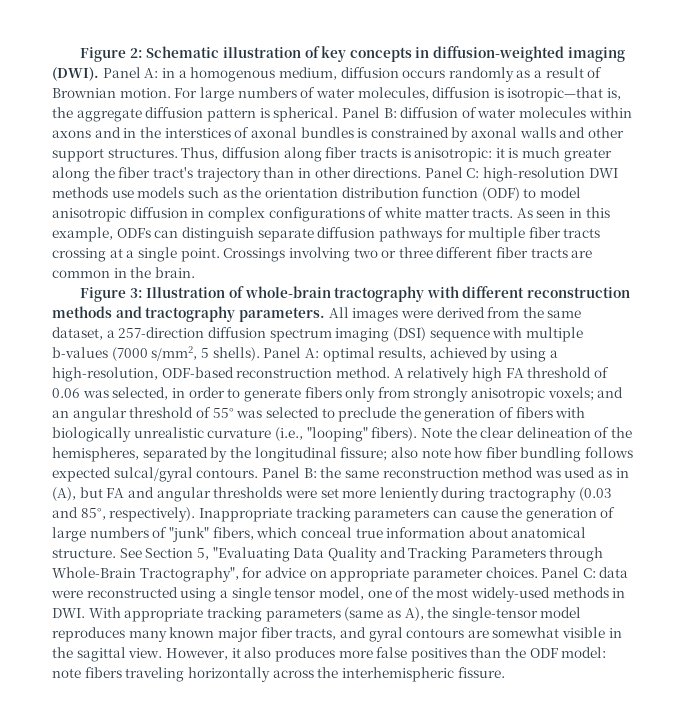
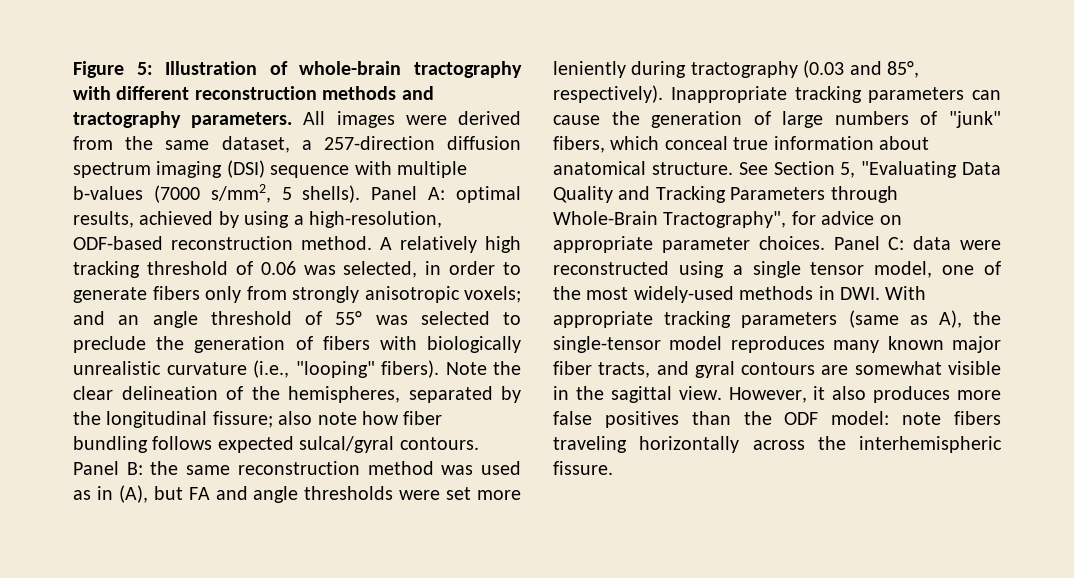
[79,46,625,62] [52,67,603,82] [52,87,622,102] [52,107,632,122] [52,127,625,142] [52,147,612,162] [52,167,618,182] [52,187,582,201] [52,207,610,222] [52,227,601,242] [52,247,593,262] [52,267,195,278] [79,287,143,302] Figure 2: Schematic illustration of key concepts in diffusion-weighted imaging (DWI). Panel A: in a homogenous medium, diffusion occurs randomly as a result of Brownian motion. For large numbers of water molecules, diffusion is isotropic—that is, the aggregate diffusion pattern is spherical. Panel B: diffusion of water molecules within axons and in the interstices of axonal bundles is constrained by axonal walls and other support structures. Thus, diffusion along fiber tracts is anisotropic: it is much greater along the fiber tract's trajectory than in other directions. Panel C: high-resolution DWI methods use models such as the orientation distribution function (ODF) to model anisotropic diffusion in complex configurations of white matter tracts. As seen in this example, ODFs can distinguish separate diffusion pathways for multiple fiber tracts crossing at a single point. Crossings involving two or three different fiber tracts are common in the brain. // Figure 3: -> [73,61,153,78] Figure 5:
[505,368,524,378] FA -> [73,261,140,278] tracking
[72,407,127,422] angular -> [152,311,198,328] angle
[156,487,211,502] angular -> [253,486,299,503] angle

